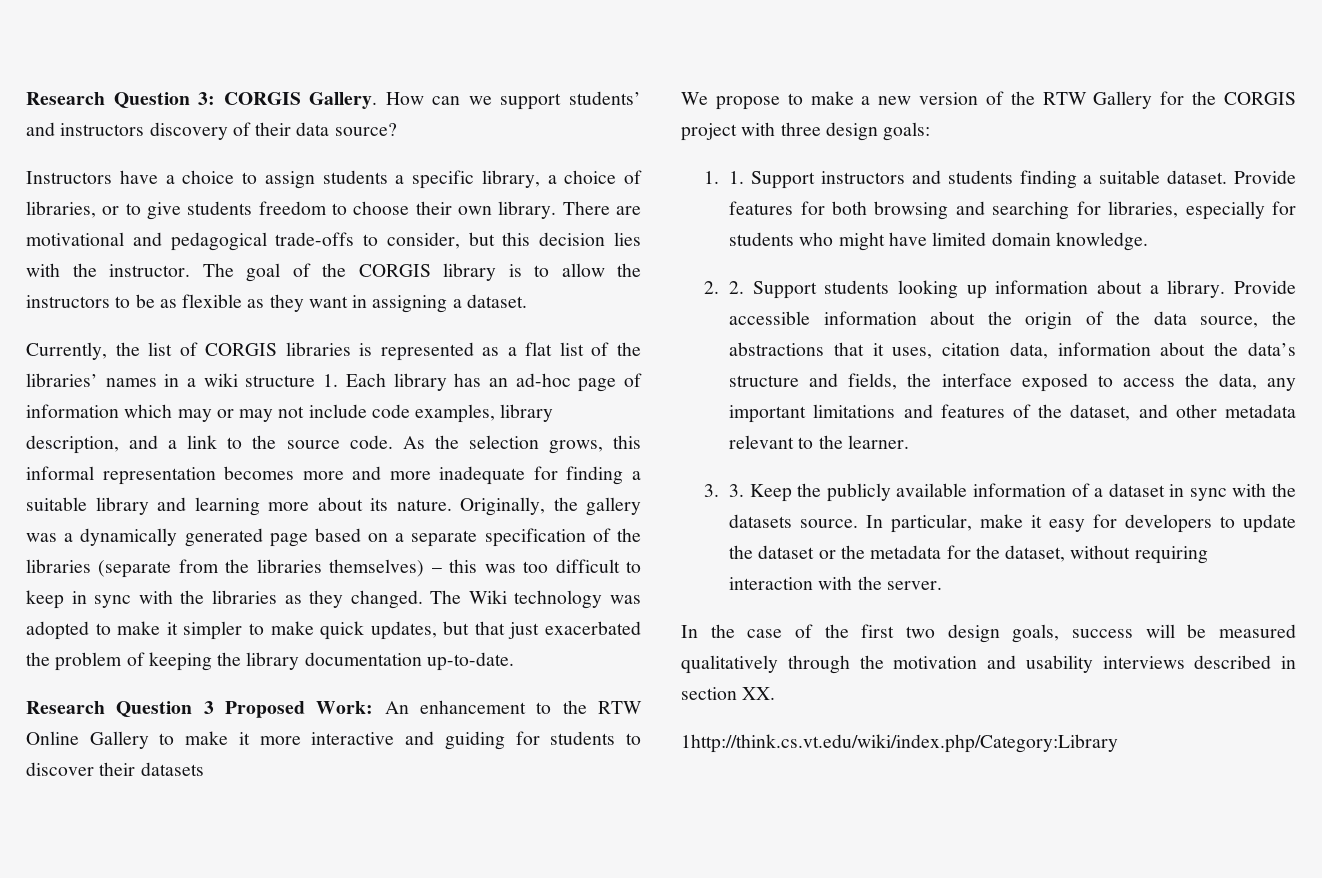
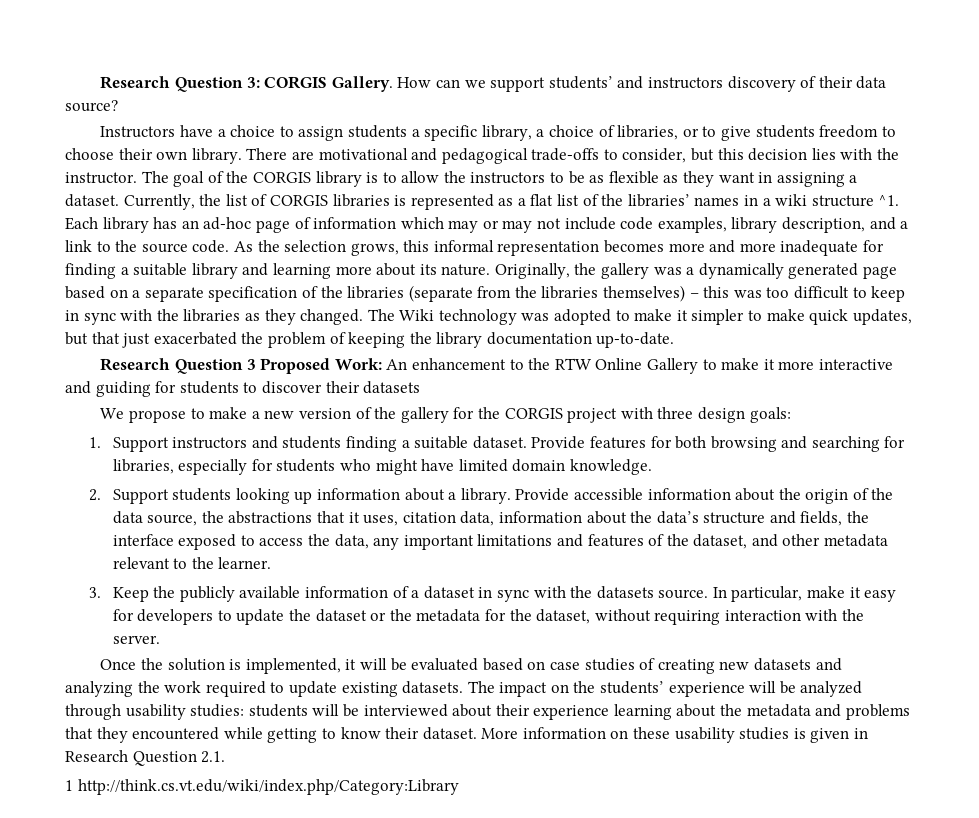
(527, 301) // -> (119, 200) none
[323,374,339,387] 1. -> [878,195,900,206] ^1.
[1042,91,1153,109] RTW Gallery -> [400,407,449,423] gallery
[729,171,745,184] 1. -> (101, 442) none
[729,281,745,294] 2. -> (101, 495) none
[729,484,745,497] 3. -> (101, 592) none
[681,624,1296,643] [681,655,1296,674] [681,687,776,700] [681,734,1118,753] In the case of the first two design goals, success will be measured qualitatively through the motivation and usability interviews described in section XX. // 1http://think.cs.vt.edu/wiki/index.php/Category:Library -> [100,658,842,674] [65,681,863,697] [65,704,910,720] [65,727,869,743] [65,750,226,766] [65,779,459,795] Once the solution is implemented, it will be evaluated based on case studies of creating new datasets and analyzing the work required to update existing datasets. The impact on the students’ experience will be analyzed through usability studies: students will be interviewed about their experience learning about the metadata and problems that they encountered while getting to know their dataset. More information on these usability studies is given in Research Question 2.1. // 1 http://think.cs.vt.edu/wiki/index.php/Category:Library

